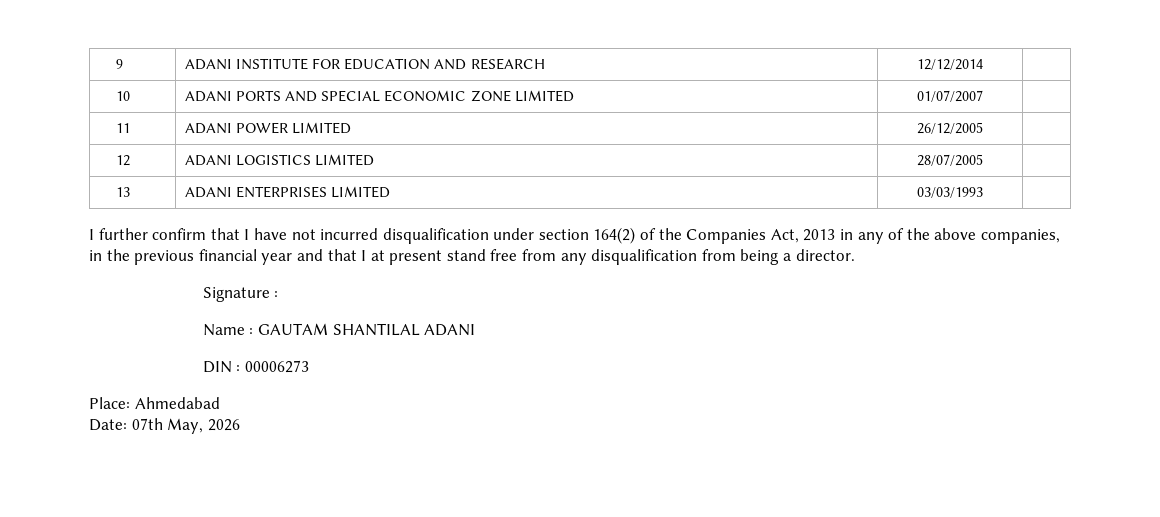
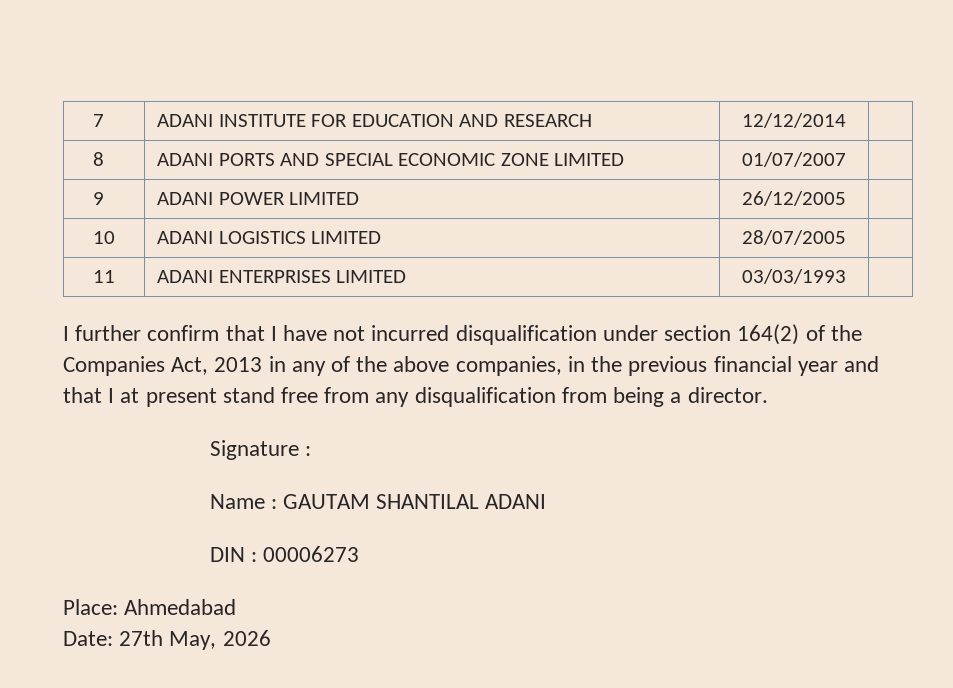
[115,59,123,69] 9 -> [92,114,104,127] 7
[115,91,130,101] 10 -> [92,152,104,166] 8
[115,123,130,133] 11 -> [92,192,104,205] 9
[115,155,130,166] 12 -> [92,231,115,244] 10
[115,187,130,197] 13 -> [92,270,115,283] 11
[131,418,163,430] 07th -> [119,630,164,646] 27th

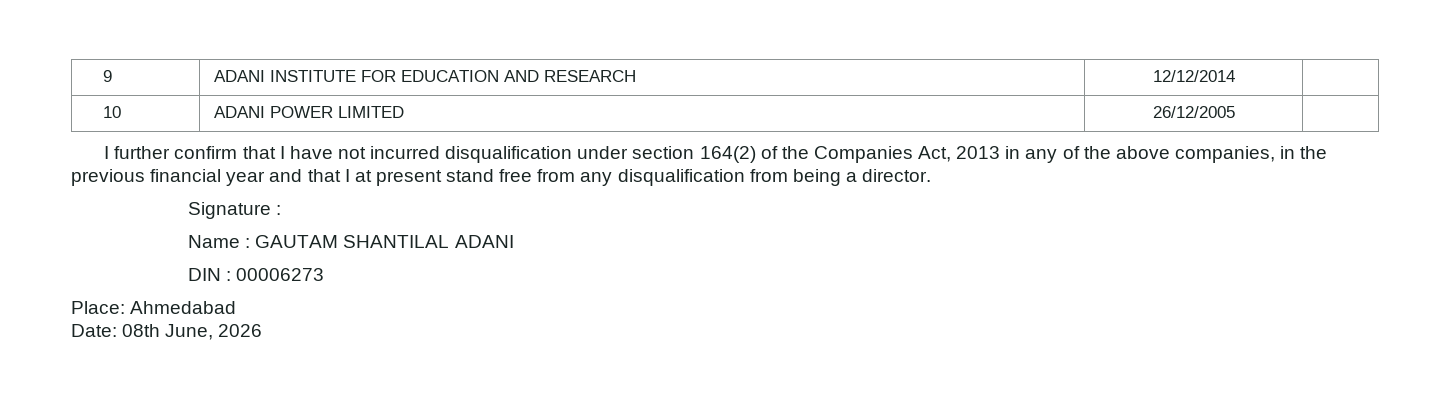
[92,114,104,127] 7 -> [103,70,113,82] 9
[92,152,104,166] [157,153,625,166] [742,152,846,167] [92,192,104,205] [157,192,360,205] [742,191,846,206] [92,231,115,244] [157,231,382,244] [742,230,846,245] [92,270,115,283] [157,270,407,283] [742,269,846,284] 8 | ADANI PORTS AND SPECIAL ECONOMIC ZONE LIMITED | 01/07/2007 | // 9 | ADANI POWER LIMITED | 26/12/2005 | // 10 | ADANI LOGISTICS LIMITED | 28/07/2005 | // 11 | ADANI ENTERPRISES LIMITED | 03/03/1993 -> [103,106,122,118] [213,106,404,118] [1152,106,1235,118] 10 | ADANI POWER LIMITED | 26/12/2005
[119,630,217,650] 27th May, -> [122,324,214,340] 08th June,

